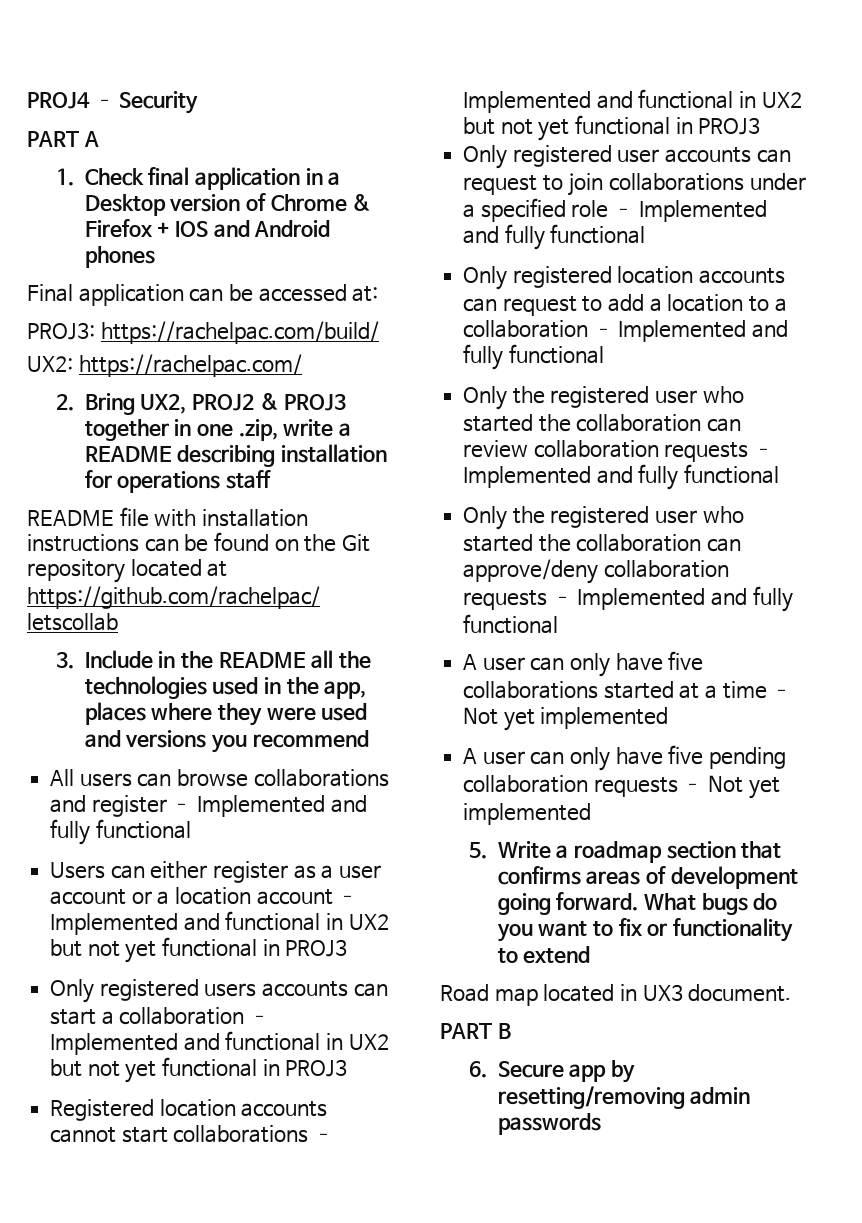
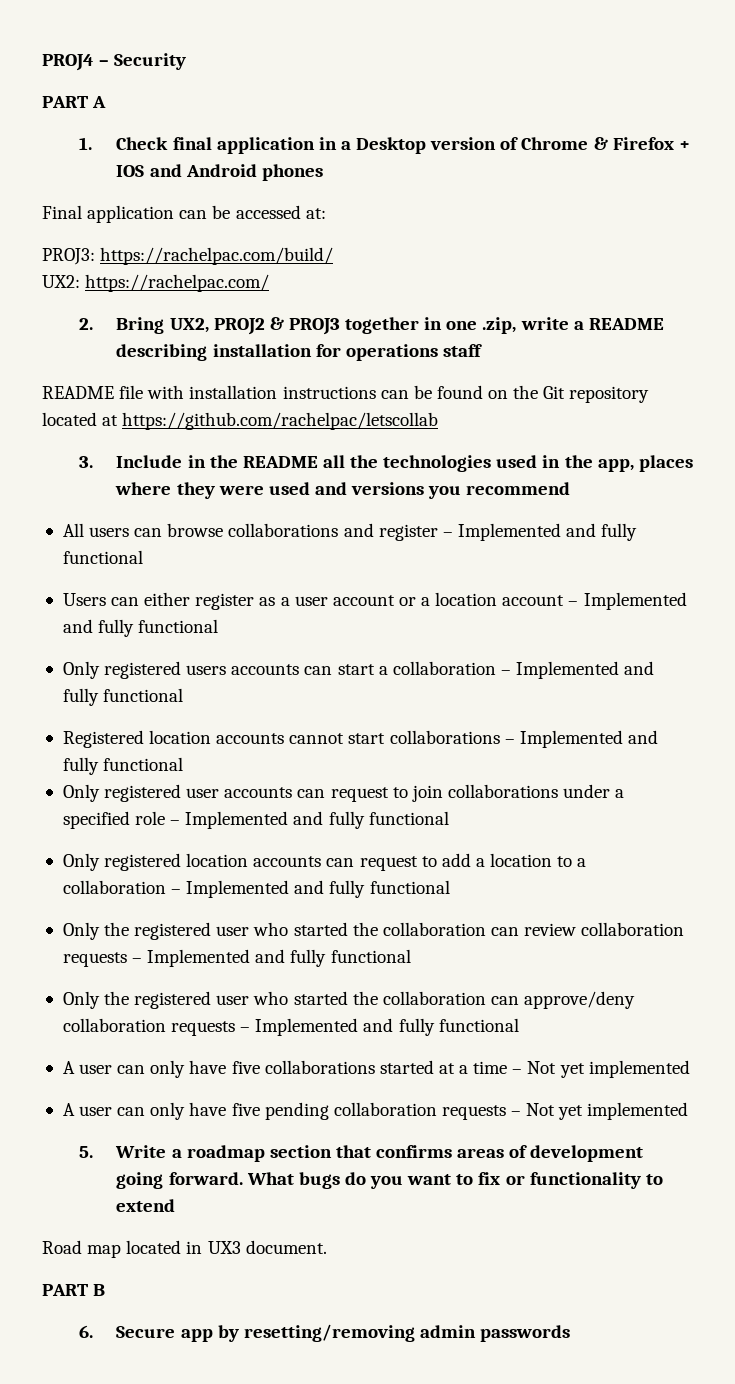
[225,911,389,931] [50,937,348,963] functional in UX2 but not yet functional in PROJ3 -> [98,619,219,637] fully functional
[225,1031,389,1051] [50,1057,348,1083] functional in UX2 but not yet functional in PROJ3 -> [62,688,184,706] fully functional
[638,89,802,109] [463,115,761,141] functional in UX2 but not yet functional in PROJ3 -> [62,757,184,775] fully functional

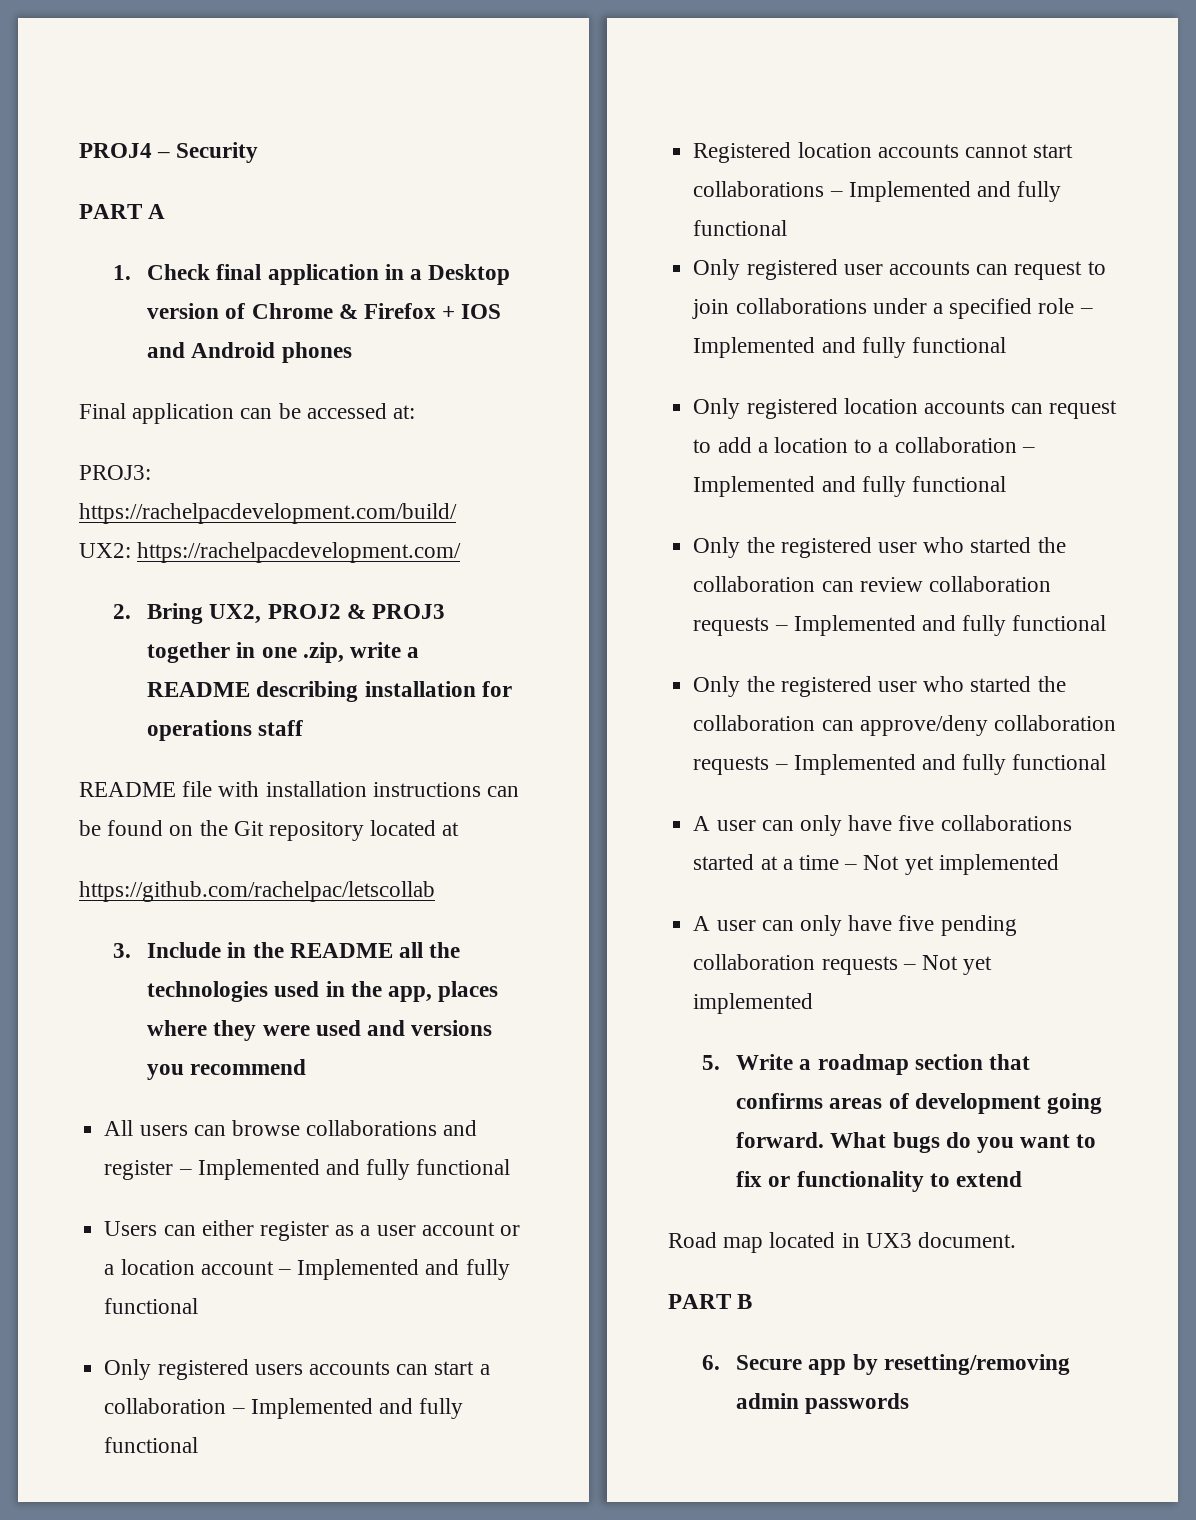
[100,247,334,265] https://rachelpac.com/build/ -> [79,503,457,524] https://rachelpacdevelopment.com/build/
[85,274,270,292] https://rachelpac.com/ -> [137,542,462,563] https://rachelpacdevelopment.com/
(119, 420) none -> (460, 829) //

